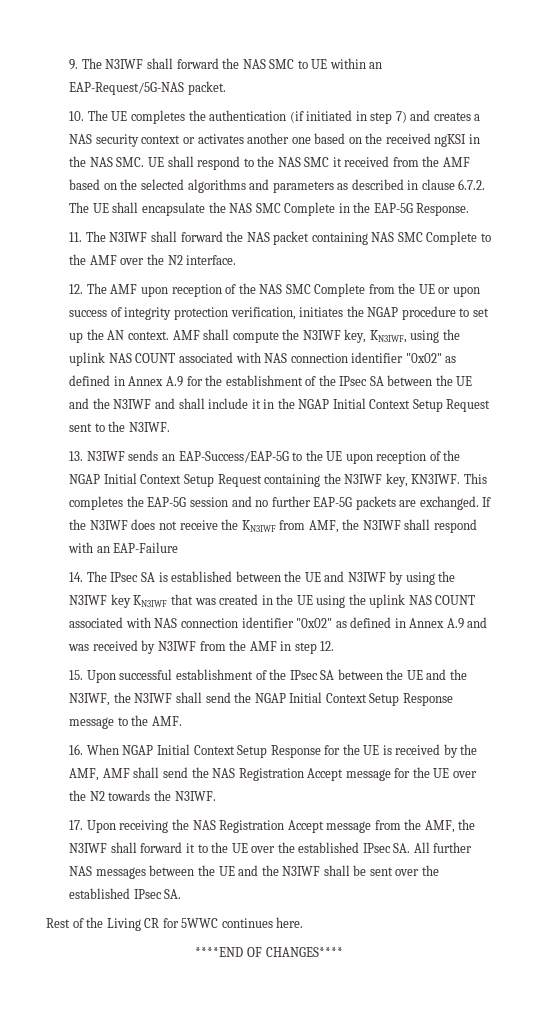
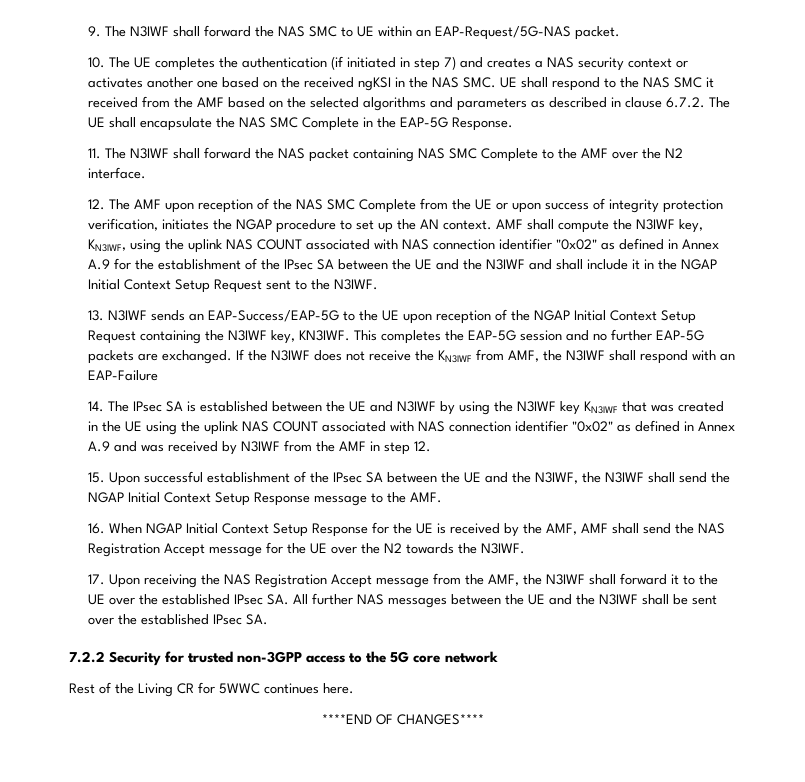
(182, 894) none -> [69,651,498,666] // 7.2.2 Security for trusted non-3GPP access to the 5G core network

